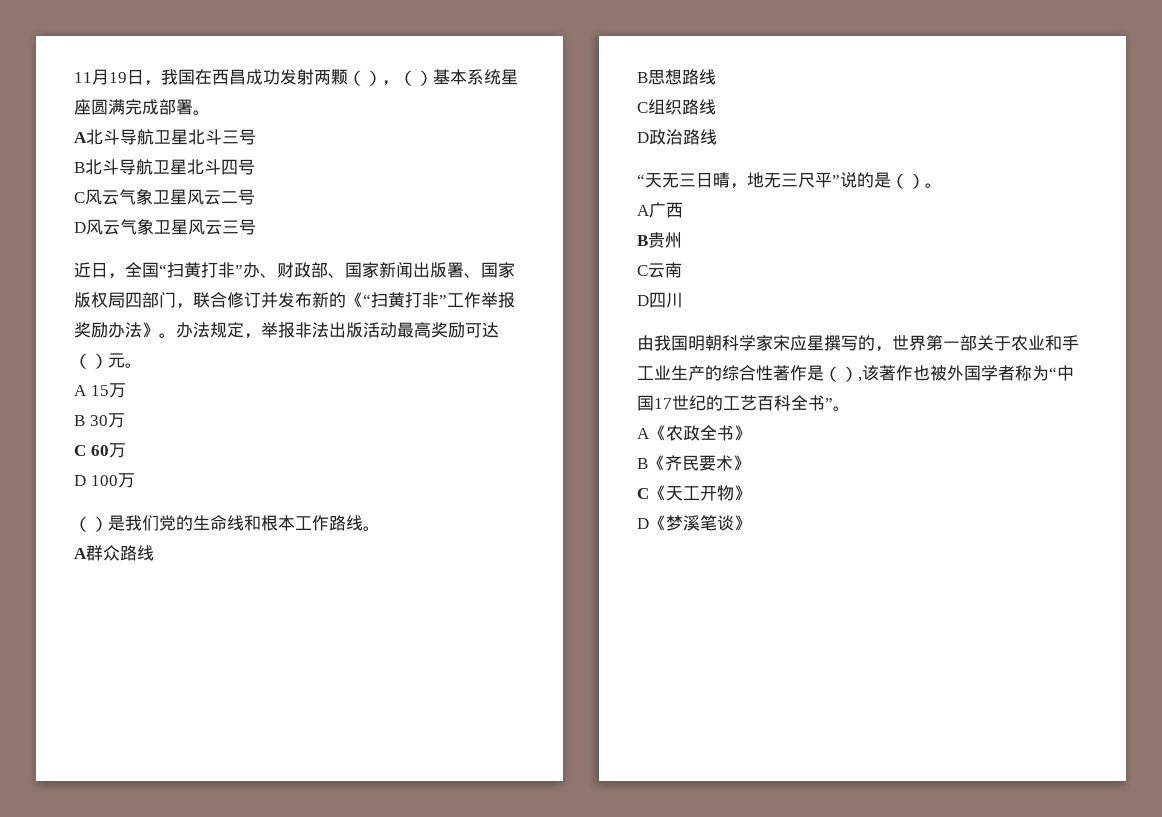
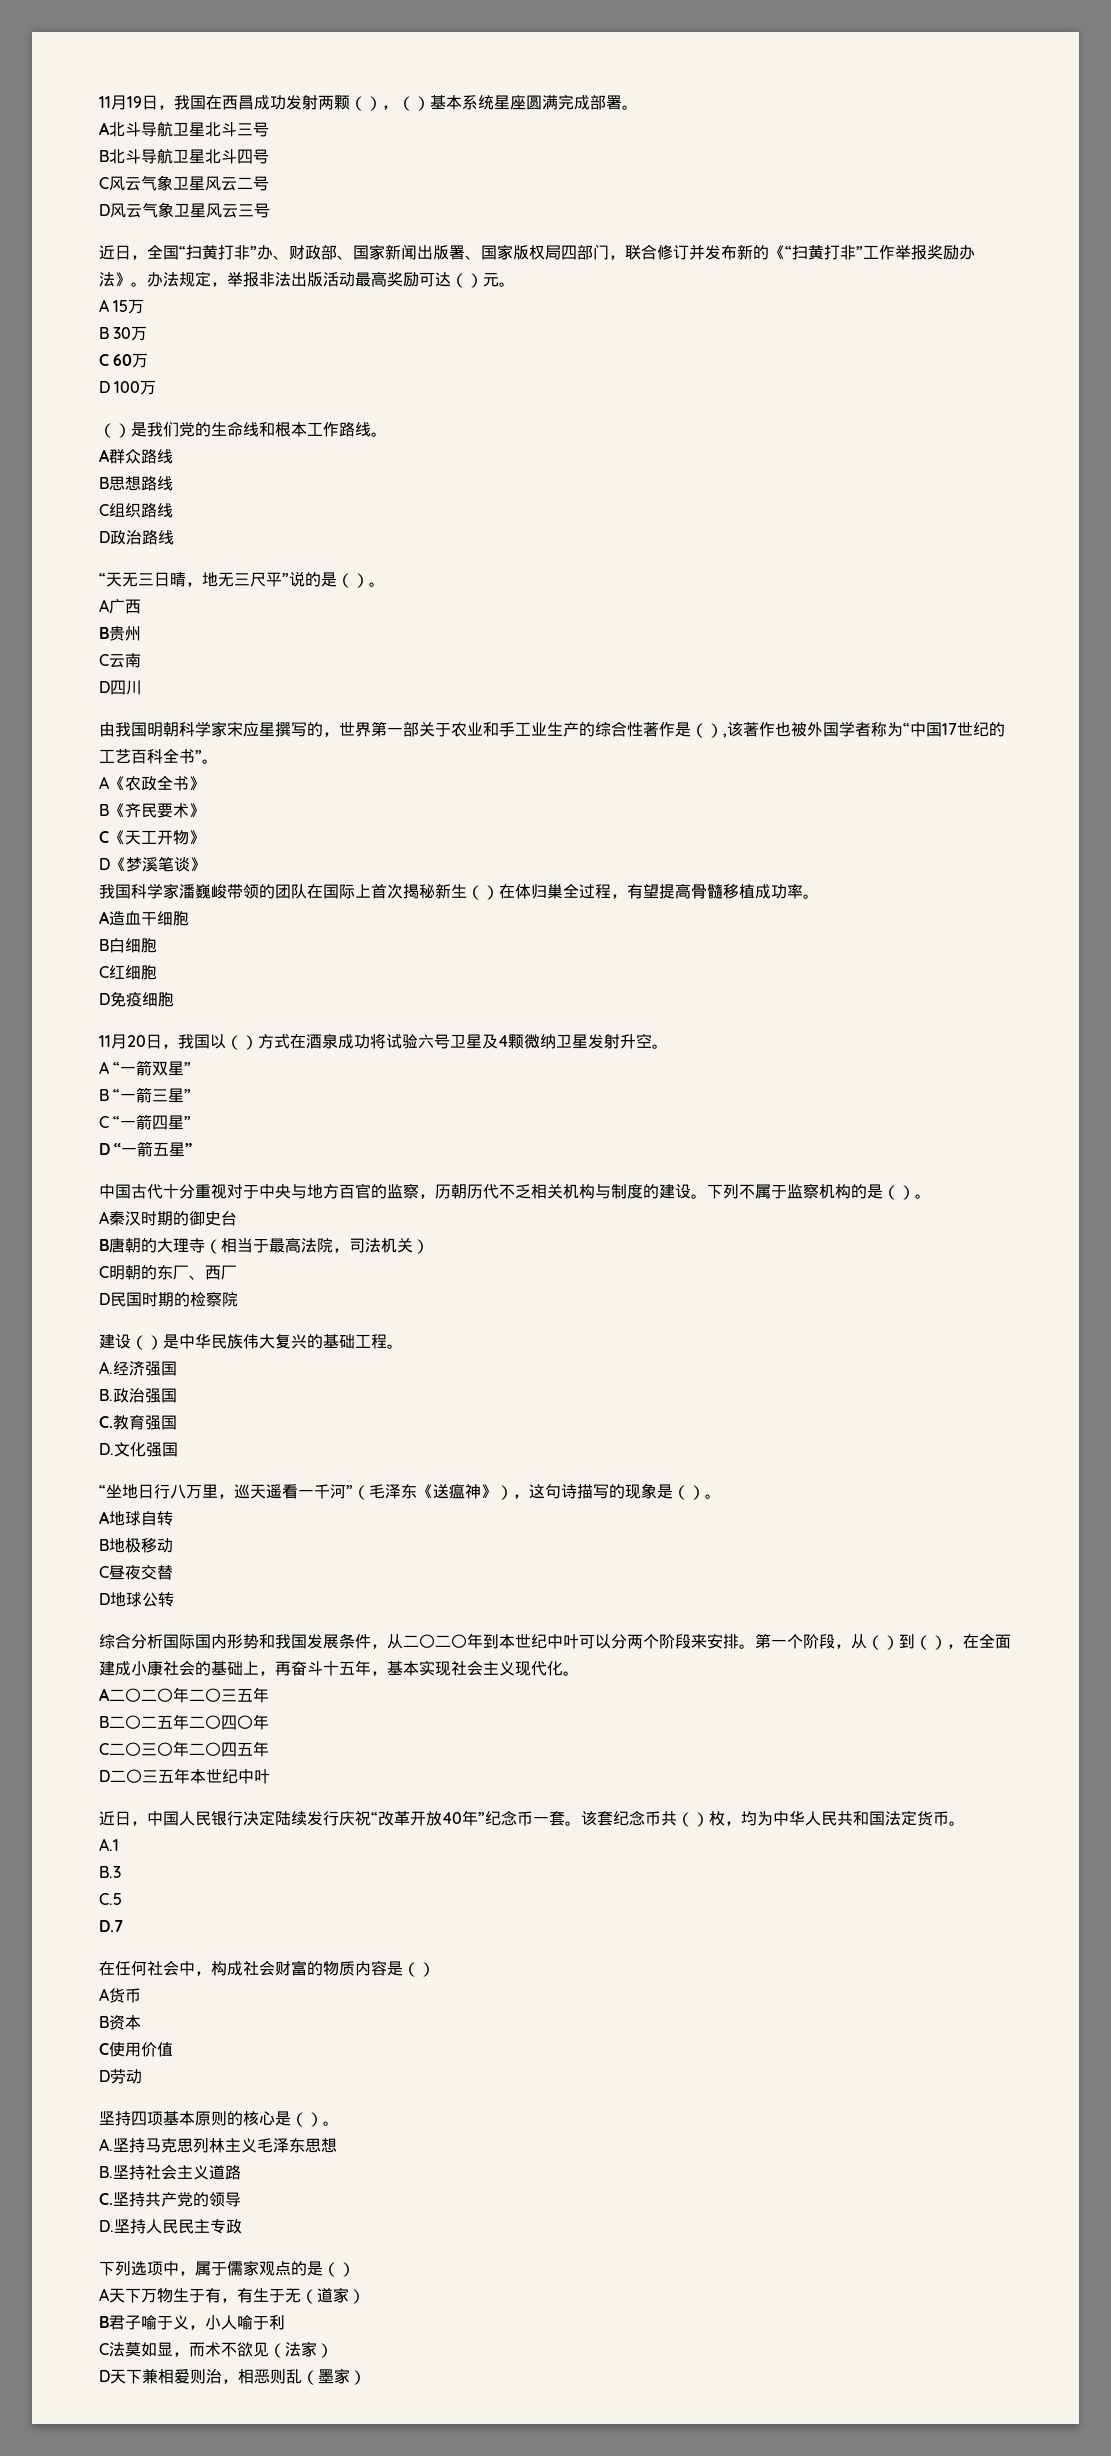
(751, 523) none -> [99,883,819,900] [99,911,189,926] [99,938,157,953] [99,965,157,980] [99,991,174,1007] [99,1033,668,1050] [99,1060,192,1076] [99,1087,192,1103] [99,1114,192,1130] [99,1141,193,1157] [99,1183,931,1200] [99,1211,237,1226] [99,1237,429,1254] [99,1265,237,1280] [99,1291,238,1307] [99,1334,403,1350] [99,1361,177,1376] [99,1388,177,1403] [99,1414,177,1430] [99,1442,178,1457] [99,1483,721,1500] [99,1511,173,1526] [99,1538,173,1553] [99,1565,173,1580] [99,1592,174,1607] [99,1633,1011,1650] [99,1660,579,1676] [99,1687,269,1703] [99,1714,269,1730] [99,1741,269,1757] [99,1768,270,1784] [99,1810,965,1827] [99,1838,119,1851] [99,1866,121,1878] [99,1893,122,1905] [99,1920,123,1932] [99,1960,435,1977] [99,1988,141,2003] [99,2015,141,2030] [99,2042,173,2057] [99,2069,142,2084] [99,2111,339,2127] [99,2138,337,2153] [99,2164,241,2180] [99,2192,241,2207] [99,2219,242,2234] [99,2260,355,2277] [99,2287,365,2304] [99,2315,285,2330] [99,2341,333,2358] [99,2368,366,2385] // 我国科学家潘巍峻带领的团队在国际上首次揭秘新生（）在体归巢全过程，有望提高骨髓移植成功率。 // A造血干细胞 // B白细胞 // C红细胞 // D免疫细胞 // 11月20日，我国以（）方式在酒泉成功将试验六号卫星及4颗微纳卫星发射升空。 // A “一箭双星” // B “一箭三星” // C “一箭四星” // D “一箭五星” // 中国古代十分重视对于中央与地方百官的监察，历朝历代不乏相关机构与制度的建设。下列不属于监察机构的是（）。 // A秦汉时期的御史台 // B唐朝的大理寺（相当于最高法院，司法机关） // C明朝的东厂、西厂 // D民国时期的检察院 // 建设（）是中华民族伟大复兴的基础工程。 // A.经济强国 // B.政治强国 // C.教育强国 // D.文化强国 // “坐地日行八万里，巡天遥看一千河”（毛泽东《送瘟神》），这句诗描写的现象是（）。 // A地球自转 // B地极移动 // C昼夜交替 // D地球公转 // 综合分析国际国内形势和我国发展条件，从二〇二〇年到本世纪中叶可以分两个阶段来安排。第一个阶段，从（）到（），在全面建成小康社会的基础上，再奋斗十五年，基本实现社会主义现代化。 // A二〇二〇年二〇三五年 // B二〇二五年二〇四〇年 // C二〇三〇年二〇四五年 // D二〇三五年本世纪中叶 // 近日，中国人民银行决定陆续发行庆祝“改革开放40年”纪念币一套。该套纪念币共（）枚，均为中华人民共和国法定货币。 // A.1 // B.3 // C.5 // D.7 // 在任何社会中，构成社会财富的物质内容是（） // A货币 // B资本 // C使用价值 // D劳动 // 坚持四项基本原则的核心是（）。 // A.坚持马克思列林主义毛泽东思想 // B.坚持社会主义道路 // C.坚持共产党的领导 // D.坚持人民民主专政 // 下列选项中，属于儒家观点的是（） // A天下万物生于有，有生于无（道家） // B君子喻于义，小人喻于利 // C法莫如显，而术不欲见（法家） // D天下兼相爱则治，相恶则乱（墨家）

